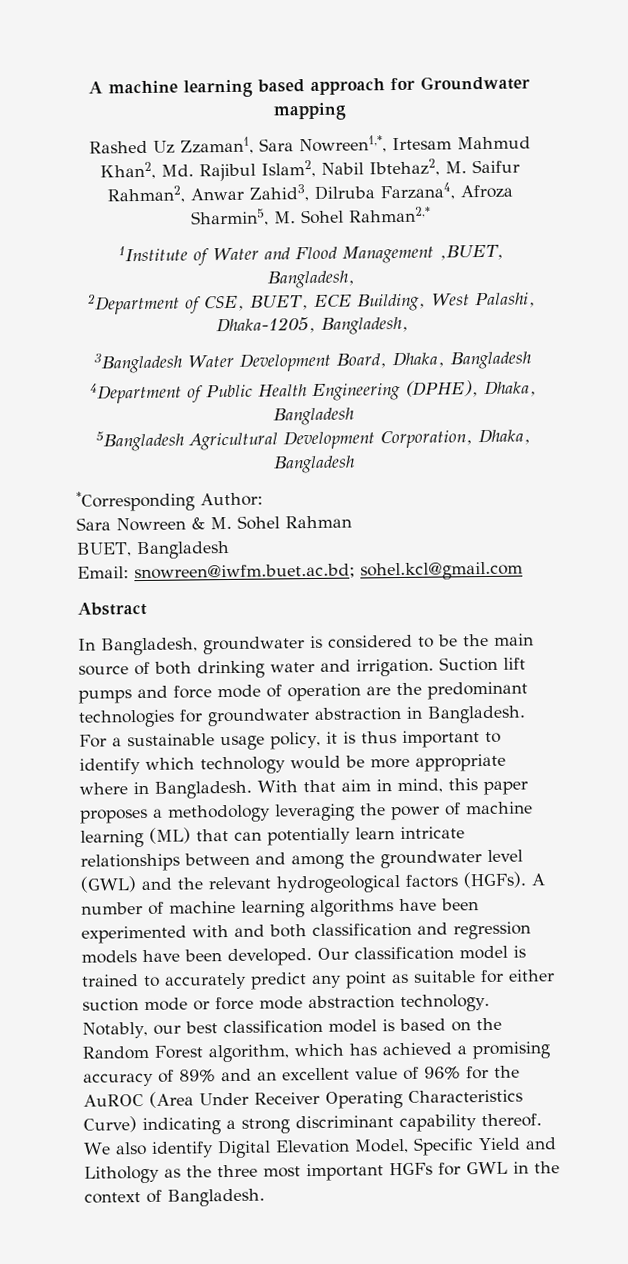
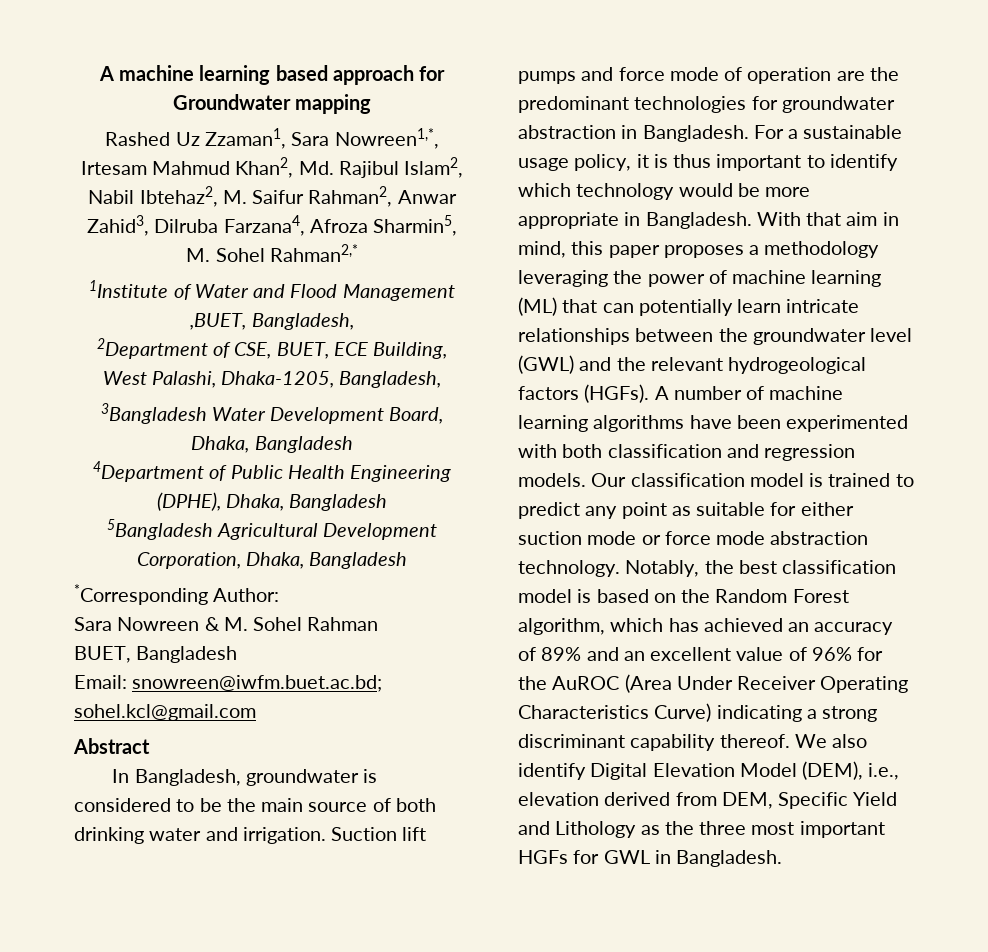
[79,782,128,795] where -> (619, 220) none
[255,852,344,870] and among -> (714, 335) none
[234,924,265,937] and -> (557, 451) none
[81,948,312,967] models have been developed. -> [518,473,586,487] models.
[164,972,247,990] accurately -> (914, 480) none
[152,1024,181,1035] our -> [704,560,734,574] the
[457,1041,551,1060] a promising -> [788,622,810,632] an
[353,1138,409,1154] Model, -> [739,761,900,780] [518,792,773,809] Model (DEM), i.e., elevation derived from DEM,
[534,1161,560,1174] [84,1189,162,1204] the context of -> (671, 857) none

